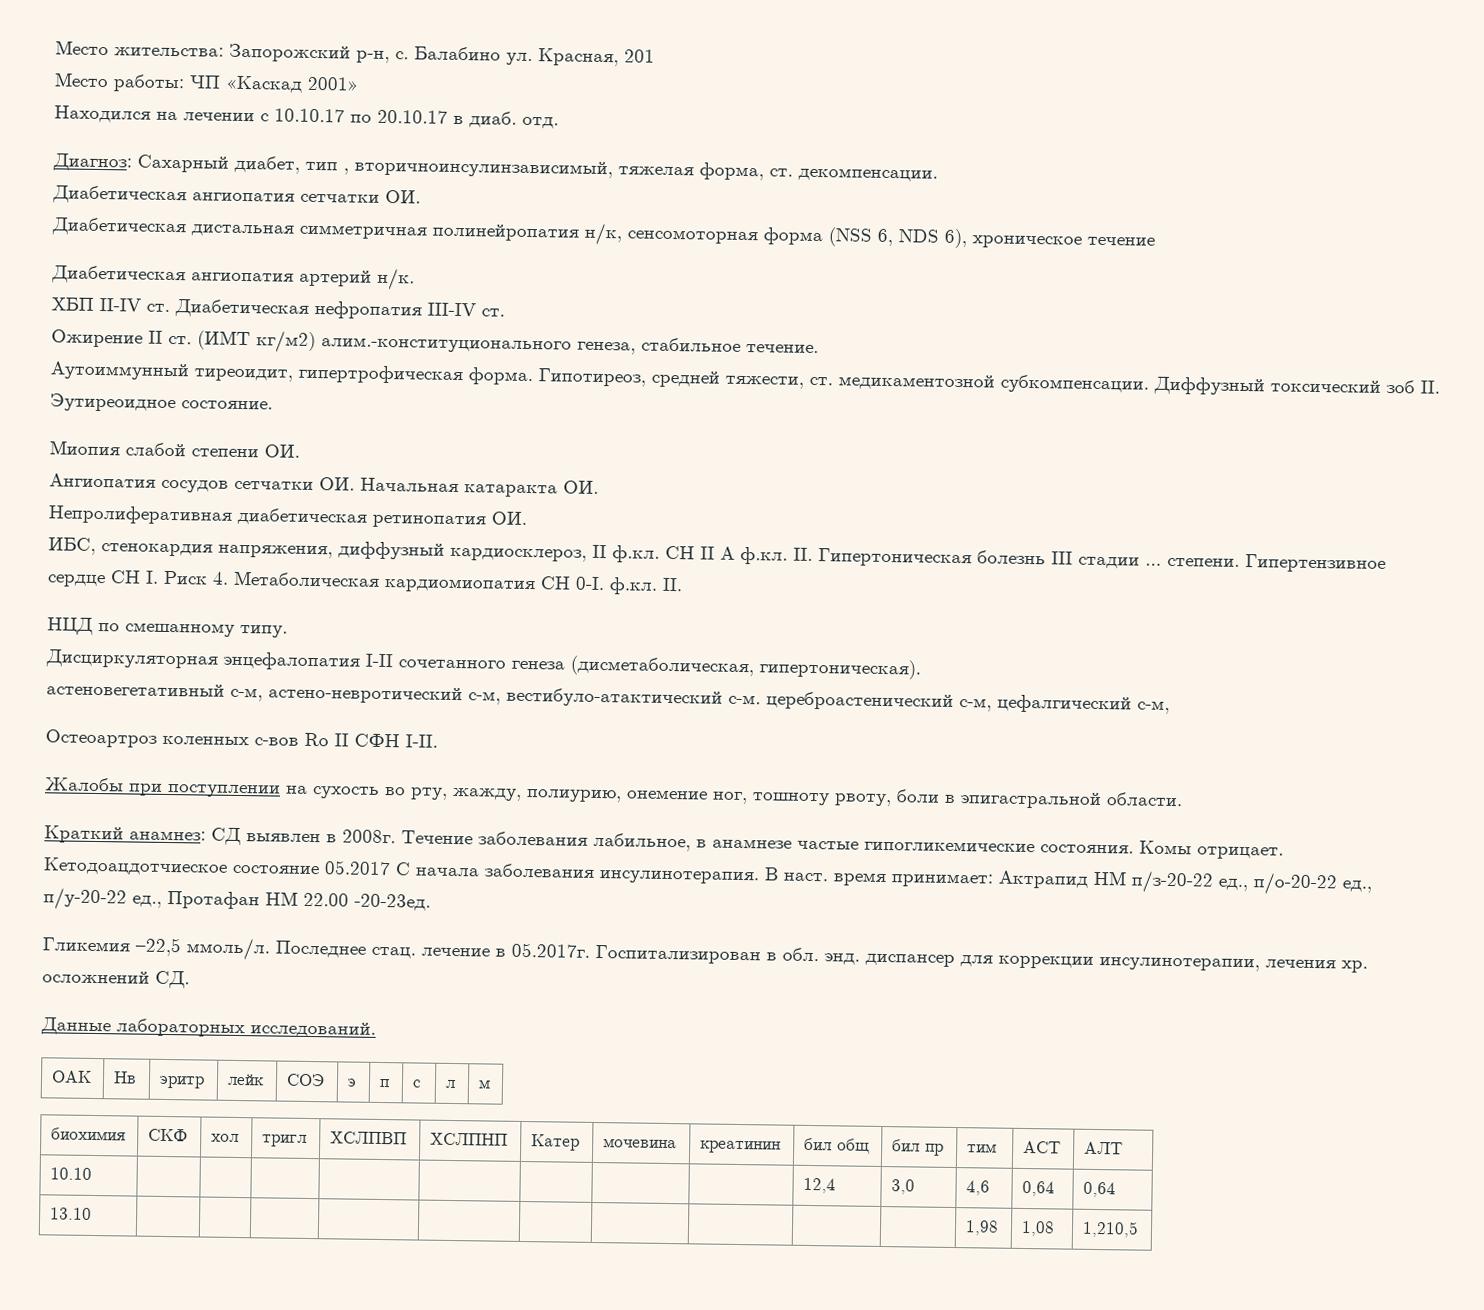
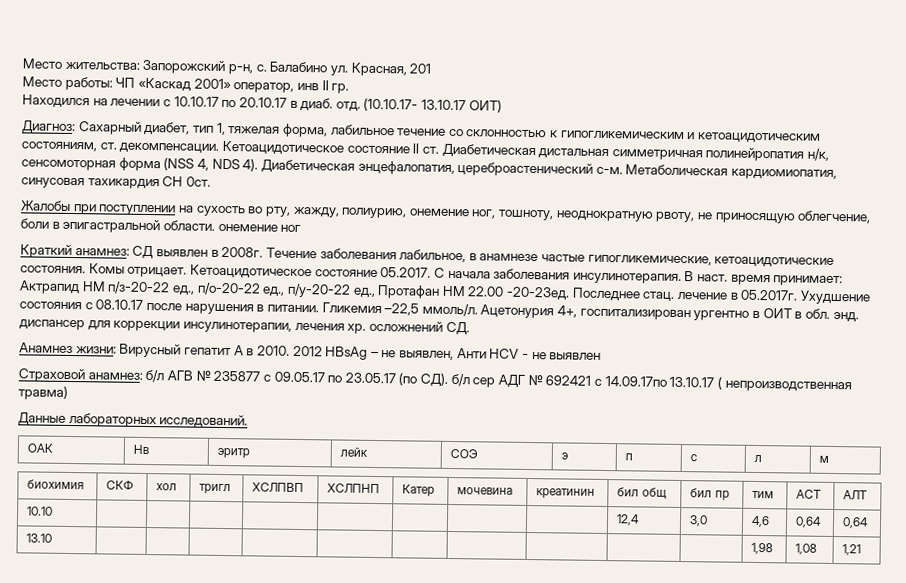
(360, 83) none -> [233,80,350,94] оператор, инв II гр.
(559, 122) none -> [363,97,502,113] (10.10.17- 13.10.17 ОИТ)
[343,158,938,182] [52,185,421,205] , вторичноинсулинзависимый, тяжелая форма, ст. декомпенсации. // Диабетическая ангиопатия сетчатки ОИ. // -> [216,122,822,144] [21,140,439,156] 1, тяжелая форма, лабильное течение со склонностью к гипогликемическим и кетоацидотическим состояниям, ст. декомпенсации. Кетоацидотическое состояние II ст.
[877,228,1155,249] [51,265,415,291] [51,297,505,320] [51,329,819,355] [50,361,1440,396] [50,393,273,413] [49,440,300,458] [49,473,599,498] [48,505,527,529] [48,537,1386,573] [47,570,683,595] [47,617,288,638] [45,649,921,680] [46,682,1170,714] [45,729,438,748] 6, NDS 6), хроническое течение // Диабетическая ангиопатия артерий н/к. // ХБП II-IV ст. Диабетическая нефропатия III-IV ст. // Ожирение II ст. (ИМТ кг/м2) алим.-конституционального генеза, стабильное течение. // Аутоиммунный тиреоидит, гипертрофическая форма. Гипотиреоз, средней тяжести, ст. медикаментозной субкомпенсации. Диффузный токсический зоб II. Эутиреоидное состояние. // Миопия слабой степени ОИ. // Ангиопатия сосудов сетчатки ОИ. Начальная катаракта ОИ. // Непролиферативная диабетическая ретинопатия ОИ. // ИБС, стенокардия напряжения, диффузный кардиосклероз, II ф.кл. СН II А ф.кл. II. Гипертоническая болезнь III стадии … степени. Гипертензивное сердце СН I. Риск 4. Метаболическая кардиомиопатия СН 0-I. ф.кл. II. // НЦД по смешанному типу. // Дисциркуляторная энцефалопатия I-II сочетанного генеза (дисметаболическая, гипертоническая). // астеновегетативный с-м, астено-невротический с-м, вестибуло-атактический с-м. цереброастенический с-м, цефалгический с-м, // Остеоартроз коленных с-вов Rо II СФН I-II. -> [196,158,838,181] [21,176,211,190] 4, NDS 4). Диабетическая энцефалопатия, цереброастенический с-м. Метаболическая кардиомиопатия, синусовая тахикардия СН 0ст.
[752,792,892,807] тошноту рвоту, -> [498,209,872,224] тошноту, неоднократную рвоту, не приносящую облегчение,
(1183, 799) none -> [217,223,302,233] онемение ног
[864,840,1035,853] гипогликемические -> [587,254,835,268] гипогликемические, кетоацидотические
[43,857,391,876] Кетодоацдотчиеское состояние 05.2017 -> [189,264,432,280] Кетоацидотическое состояние 05.2017.
[42,937,270,961] // Гликемия –22,5 ммоль/л. -> (571, 293) none
[595,944,761,965] Госпитализирован -> [799,290,871,305] [19,299,792,321] Ухудшение состояния с 08.10.17 после нарушения в питании. Гликемия –22,5 ммоль/л. Ацетонурия 4+, госпитализирован ургентно в ОИТ
(190, 979) none -> [19,342,602,361] [18,368,852,393] [18,385,68,400] // Анамнез жизни: Вирусный гепатит А в 2010. 2012 НВsАg – не выявлен, Анти НСV - не выявлен // Страховой анамнез: б/л АГВ № 235877 с 09.05.17 по 23.05.17 (по СД). б/л сер АДГ № 692421 с 14.09.17по 13.10.17 ( непроизводственная травма)
[1082,1220,1140,1238] 1,210,5 -> [842,544,862,556] 1,21

